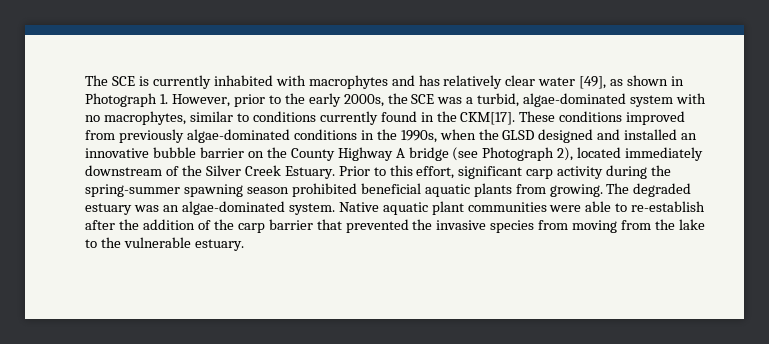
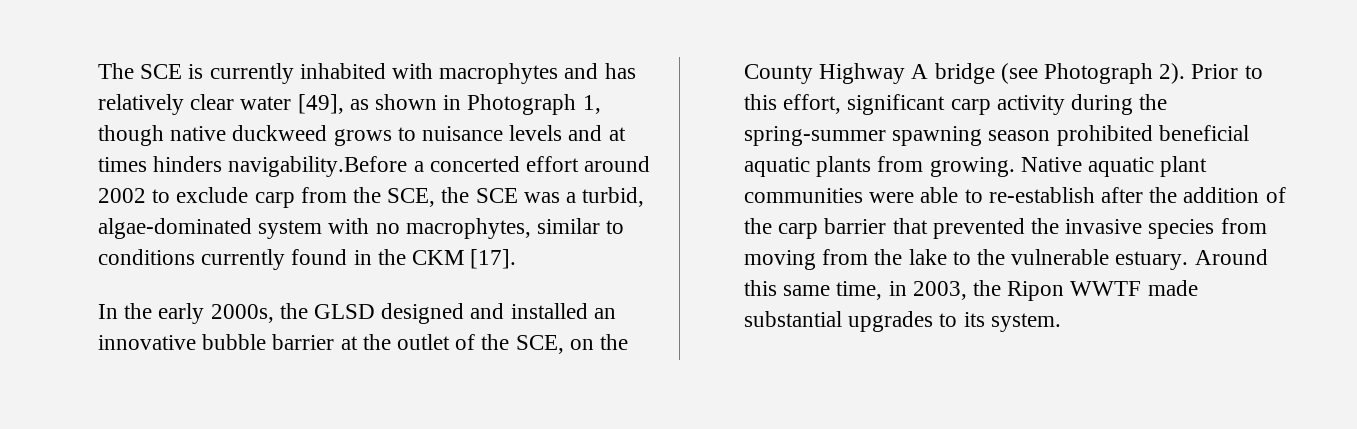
[160,93,384,107] 1. However, prior to the early 2000s, -> [582,95,601,114] [97,125,626,146] [97,156,651,177] [97,187,436,208] 1, though native duckweed grows to nuisance levels and at times hinders navigability.Before a concerted effort around 2002 to exclude carp from the SCE,
[460,111,686,125] [85,129,476,143] CKM[17]. These conditions improved from previously algae-dominated conditions in the 1990s, when -> [411,249,517,269] [97,303,274,324] CKM [17]. // In the early 2000s,
(245, 152) none -> [340,334,564,354] at the outlet of the SCE,
[557,147,704,161] [85,165,335,179] 2), located immediately downstream of the Silver Creek Estuary. -> [1159,63,1186,84] 2).
[606,183,692,197] [85,201,335,215] The degraded estuary was an algae-dominated system. -> (1015, 167) none
(244, 245) none -> [1194,249,1268,265] [743,280,1198,301] [743,311,1061,332] Around this same time, in 2003, the Ripon WWTF made substantial upgrades to its system.

